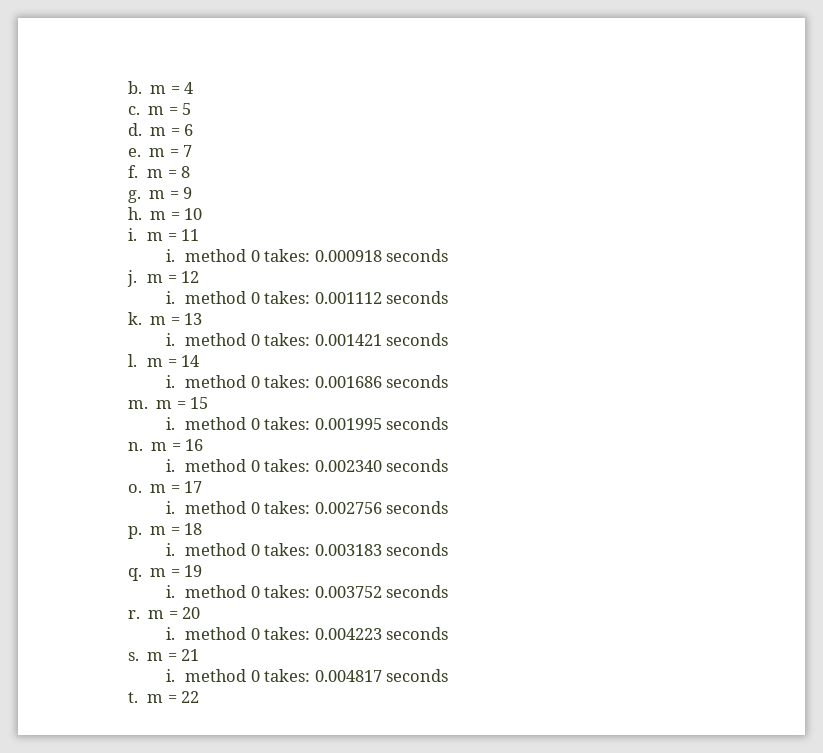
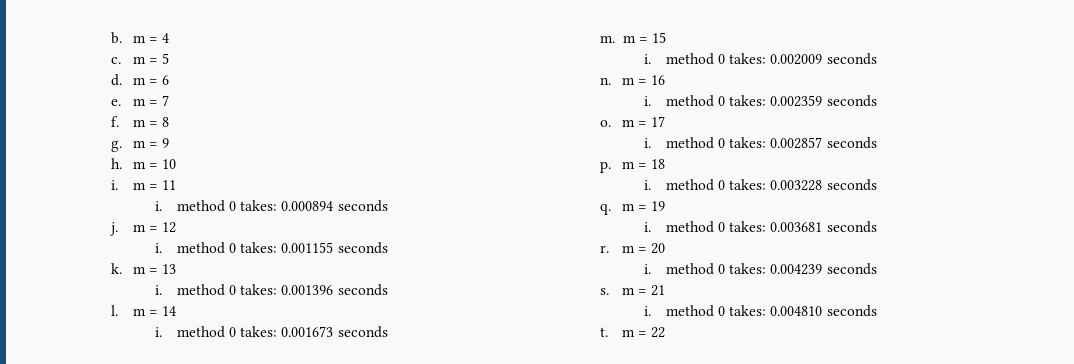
[314,250,382,262] 0.000918 -> [281,201,334,211] 0.000894
[314,292,382,304] 0.001112 -> [281,242,334,253] 0.001155
[314,334,382,346] 0.001421 -> [281,285,334,295] 0.001396
[314,376,382,388] 0.001686 -> [281,326,334,337] 0.001673
[314,418,382,430] 0.001995 -> [770,54,823,65] 0.002009
[314,460,382,472] 0.002340 -> [770,95,823,107] 0.002359
[314,502,382,514] 0.002756 -> [770,137,823,149] 0.002857
[314,544,382,556] 0.003183 -> [770,180,823,191] 0.003228
[314,586,382,598] 0.003752 -> [770,222,823,232] 0.003681
[314,628,382,640] 0.004223 -> [770,264,823,275] 0.004239
[314,670,382,682] 0.004817 -> [770,306,823,316] 0.004810

